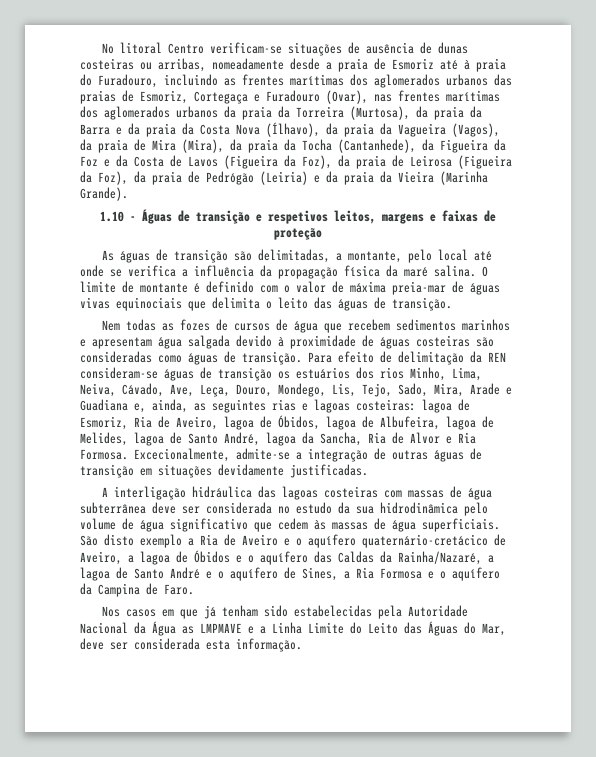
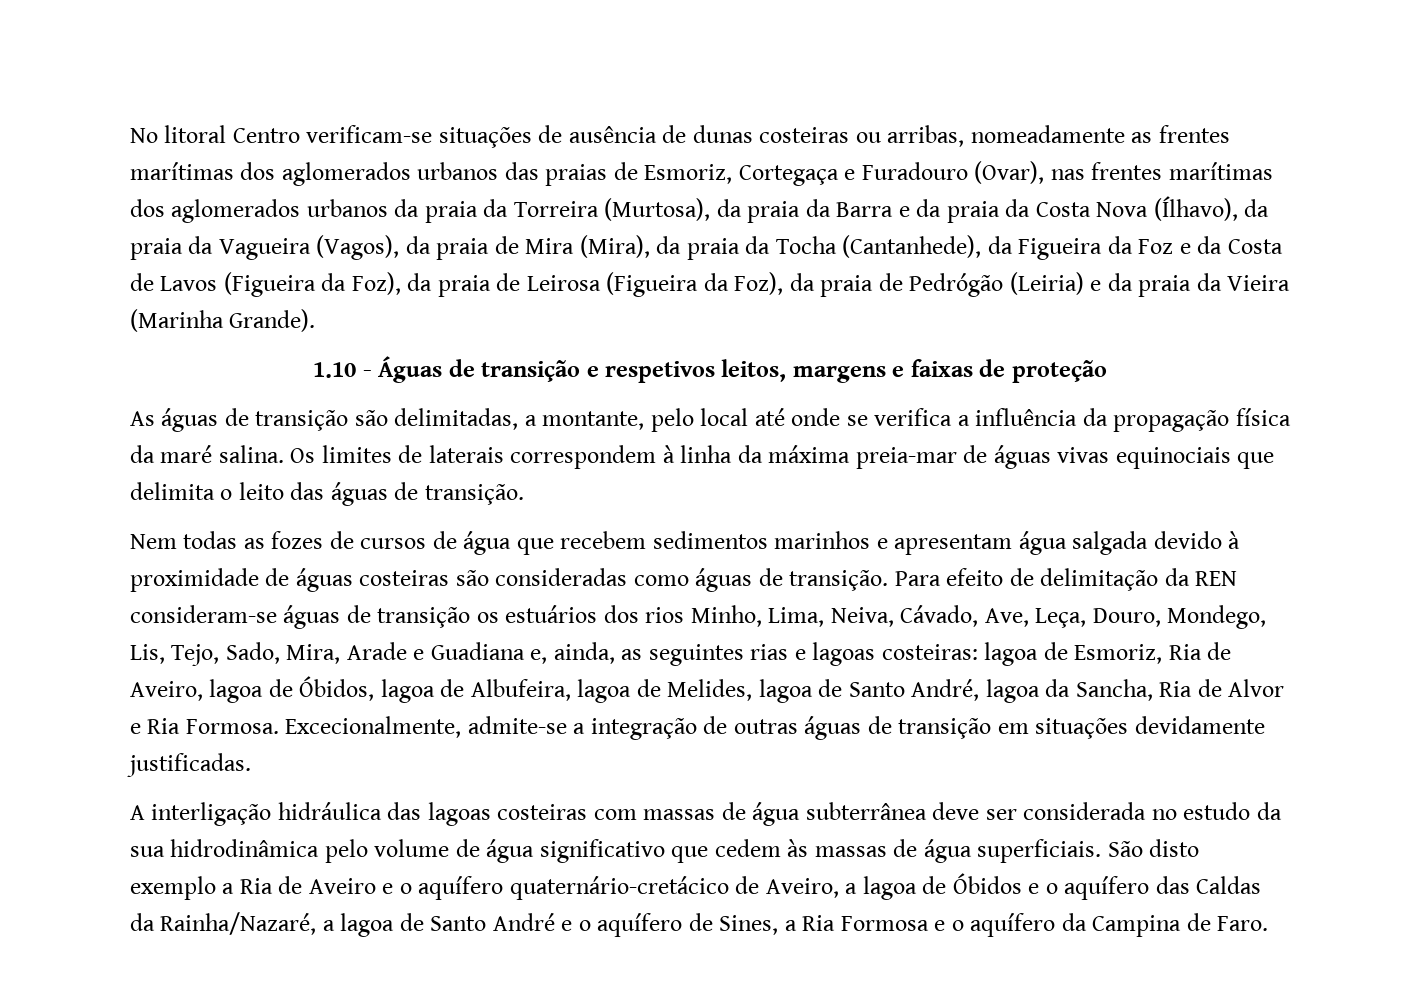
[290,58,506,72] [80,74,218,88] desde a praia de Esmoriz até à praia do Furadouro, incluindo -> (1125, 134) none
[482,266,488,277] [80,281,344,293] O limite de montante é definido com o valor de -> [290,445,763,469] Os limites de laterais correspondem à linha da
[101,605,468,619] [80,621,506,636] [80,638,302,652] // Nos casos em que já tenham sido estabelecidas pela Autoridade Nacional da Água as LMPMAVE e a Linha Limite do Leito das Águas do Mar, deve ser considerada esta informação. -> (1269, 923) none

